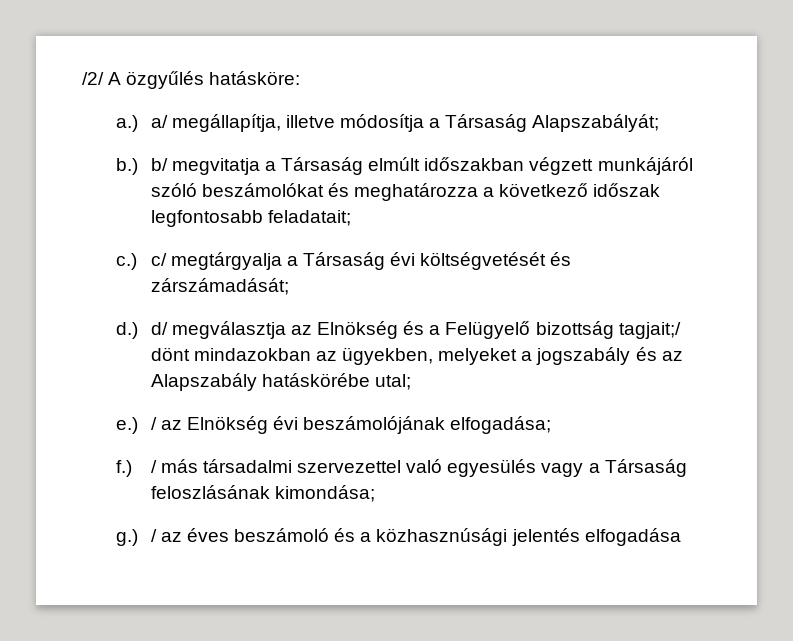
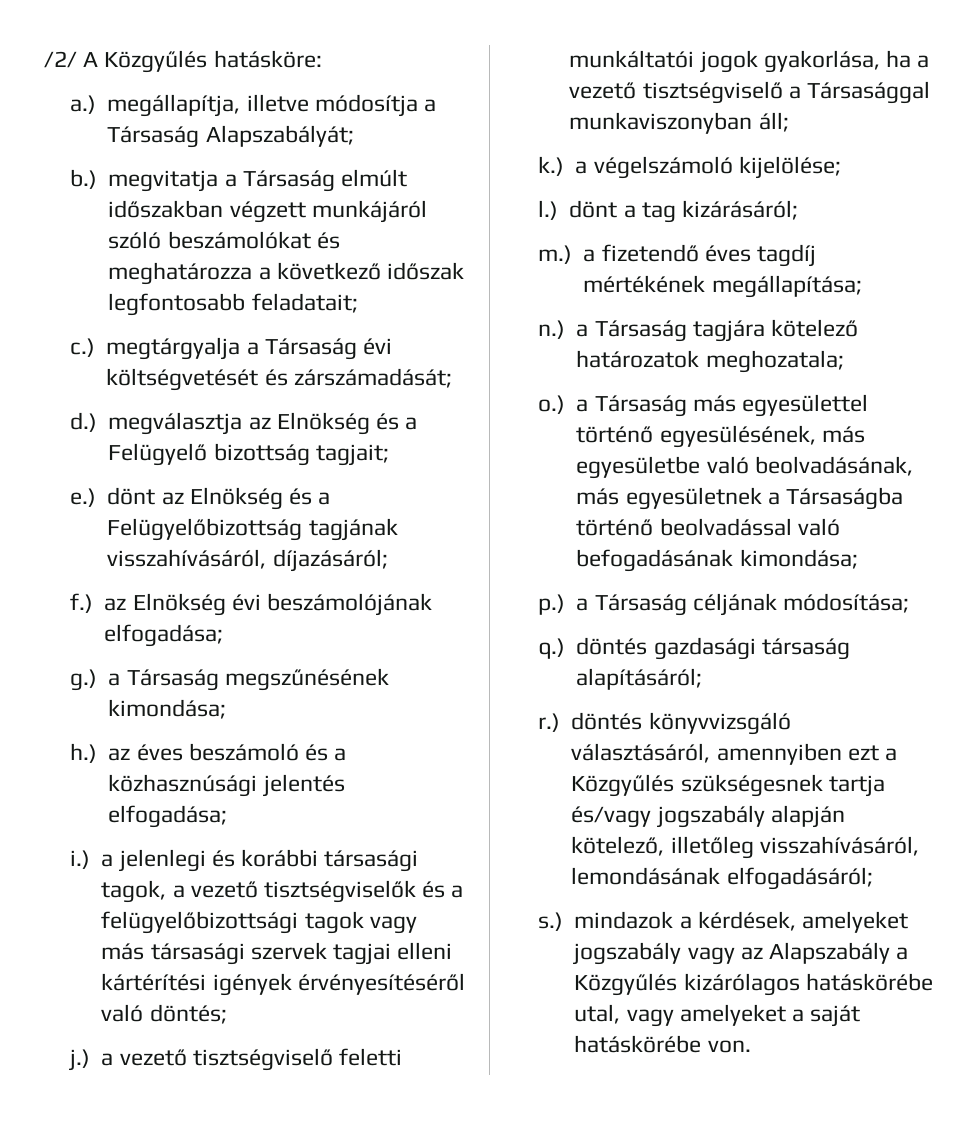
[126,71,205,89] özgyűlés -> [104,50,208,73] Közgyűlés
[150,115,168,128] a/ -> (96, 104) none
[150,158,168,171] b/ -> (97, 179) none
[150,253,167,266] c/ -> (95, 347) none
[150,322,168,335] d/ -> (97, 422) none
[618,322,681,339] [150,347,683,365] [150,373,411,391] [116,417,157,434] tagjait;/ dönt mindazokban az ügyekben, melyeket a jogszabály és az Alapszabály hatáskörébe utal; // e.) / -> [315,444,389,466] [69,487,331,510] [107,518,398,541] [107,549,388,572] [69,593,93,613] tagjait; // e.) dönt az Elnökség és a Felügyelőbizottság tagjának visszahívásáról, díjazásáról; // f.)
[116,459,687,477] [150,485,375,502] [116,529,157,546] f.) / más társadalmi szervezettel való egyesülés vagy a Társaság feloszlásának kimondása; // g.) / -> [69,668,389,691] [108,699,227,719] [69,743,97,763] g.) a Társaság megszűnésének kimondása; // h.)
[584,528,681,546] elfogadása -> [108,805,228,828] [69,849,419,872] [101,880,464,903] [101,911,417,934] [101,942,453,965] [101,973,465,996] [101,1004,227,1024] [68,1048,402,1071] [569,50,930,73] [569,81,930,104] [569,112,789,134] [537,156,841,179] [537,200,798,223] [537,244,816,267] [583,275,862,298] [537,319,858,342] [576,350,844,373] [537,394,868,417] [576,425,865,448] [576,456,913,479] [576,487,903,510] [576,518,840,536] [576,549,858,572] [537,593,909,616] [537,637,850,660] [576,668,703,690] [537,712,791,735] [571,743,897,765] [571,774,885,797] [571,805,845,828] [571,836,919,859] [571,867,873,890] [537,911,908,933] [573,942,909,965] [574,973,933,996] [574,1004,861,1027] [574,1035,751,1053] elfogadása; // i.) a jelenlegi és korábbi társasági tagok, a vezető tisztségviselők és a felügyelőbizottsági tagok vagy más társasági szervek tagjai elleni kártérítési igények érvényesítéséről való döntés; // j.) a vezető tisztségviselő feletti munkáltatói jogok gyakorlása, ha a vezető tisztségviselő a Társasággal munkaviszonyban áll; // k.) a végelszámoló kijelölése; // l.) dönt a tag kizárásáról; // m.) a fizetendő éves tagdíj mértékének megállapítása; // n.) a Társaság tagjára kötelező határozatok meghozatala; // o.) a Társaság más egyesülettel történő egyesülésének, más egyesületbe való beolvadásának, más egyesületnek a Társaságba történő beolvadással való befogadásának kimondása; // p.) a Társaság céljának módosítása; // q.) döntés gazdasági társaság alapításáról; // r.) döntés könyvvizsgáló választásáról, amennyiben ezt a Közgyűlés szükségesnek tartja és/vagy jogszabály alapján kötelező, illetőleg visszahívásáról, lemondásának elfogadásáról; // s.) mindazok a kérdések, amelyeket jogszabály vagy az Alapszabály a Közgyűlés kizárólagos hatáskörébe utal, vagy amelyeket a saját hatáskörébe von.

